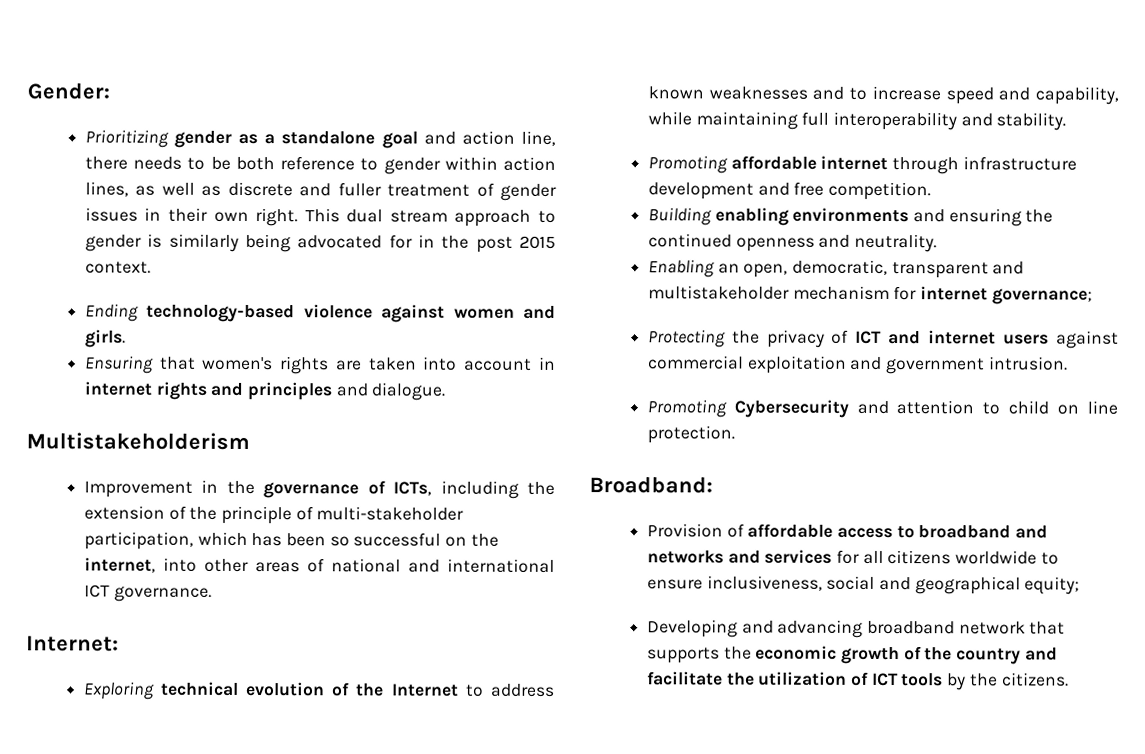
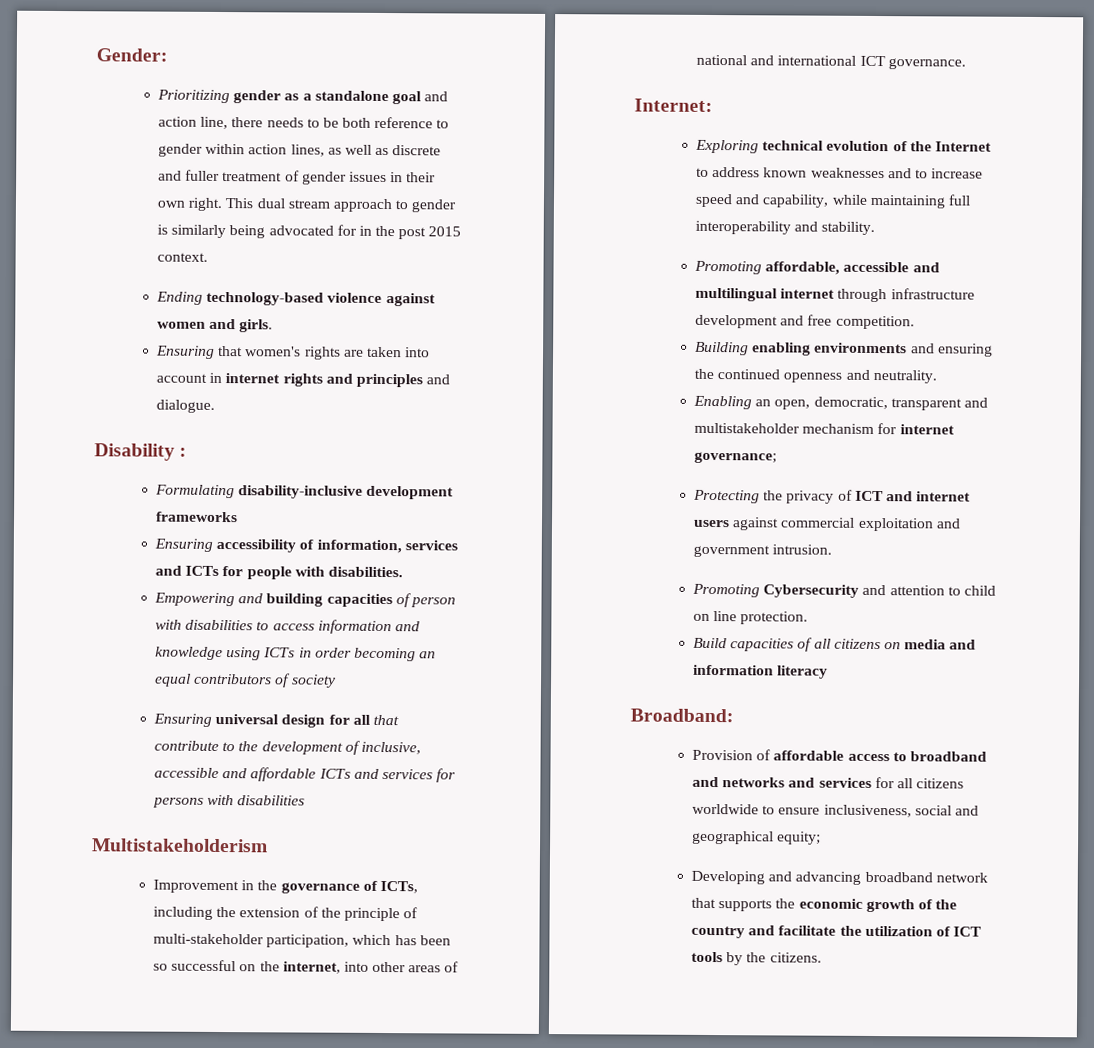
(446, 391) none -> [94,443,188,461] [155,484,455,500] [156,511,239,523] [154,538,458,554] [155,565,403,580] [154,592,456,608] [155,619,420,635] [155,646,437,662] [154,673,336,688] [153,713,399,728] [154,740,421,755] [154,767,457,783] [153,794,306,808] // Disability : // Formulating disability-inclusive development frameworks // Ensuring accessibility of information, services and ICTs for people with disabilities. // Empowering and building capacities of person with disabilities to access information and knowledge using ICTs in order becoming an equal contributors of society // Ensuring universal design for all that contribute to the development of inclusive, accessible and affordable ICTs and services for persons with disabilities
[730,155,817,170] affordable -> [765,261,940,275] [695,287,779,302] affordable, accessible and multilingual
(735, 434) none -> [693,637,977,652] [693,664,829,679] // Build capacities of all citizens on media and information literacy

